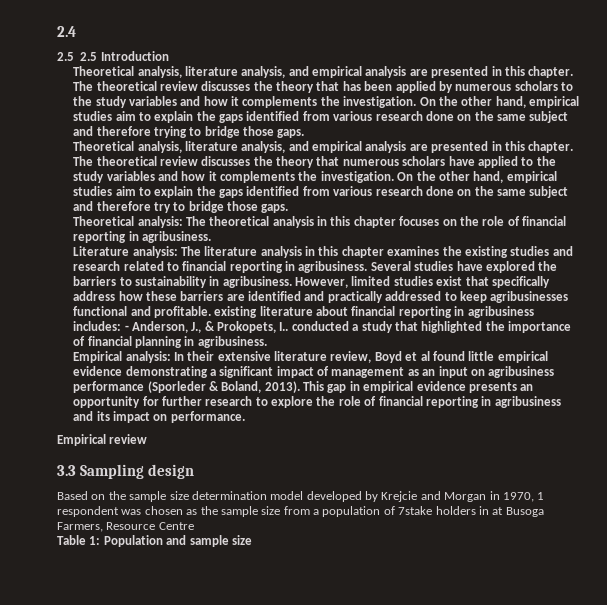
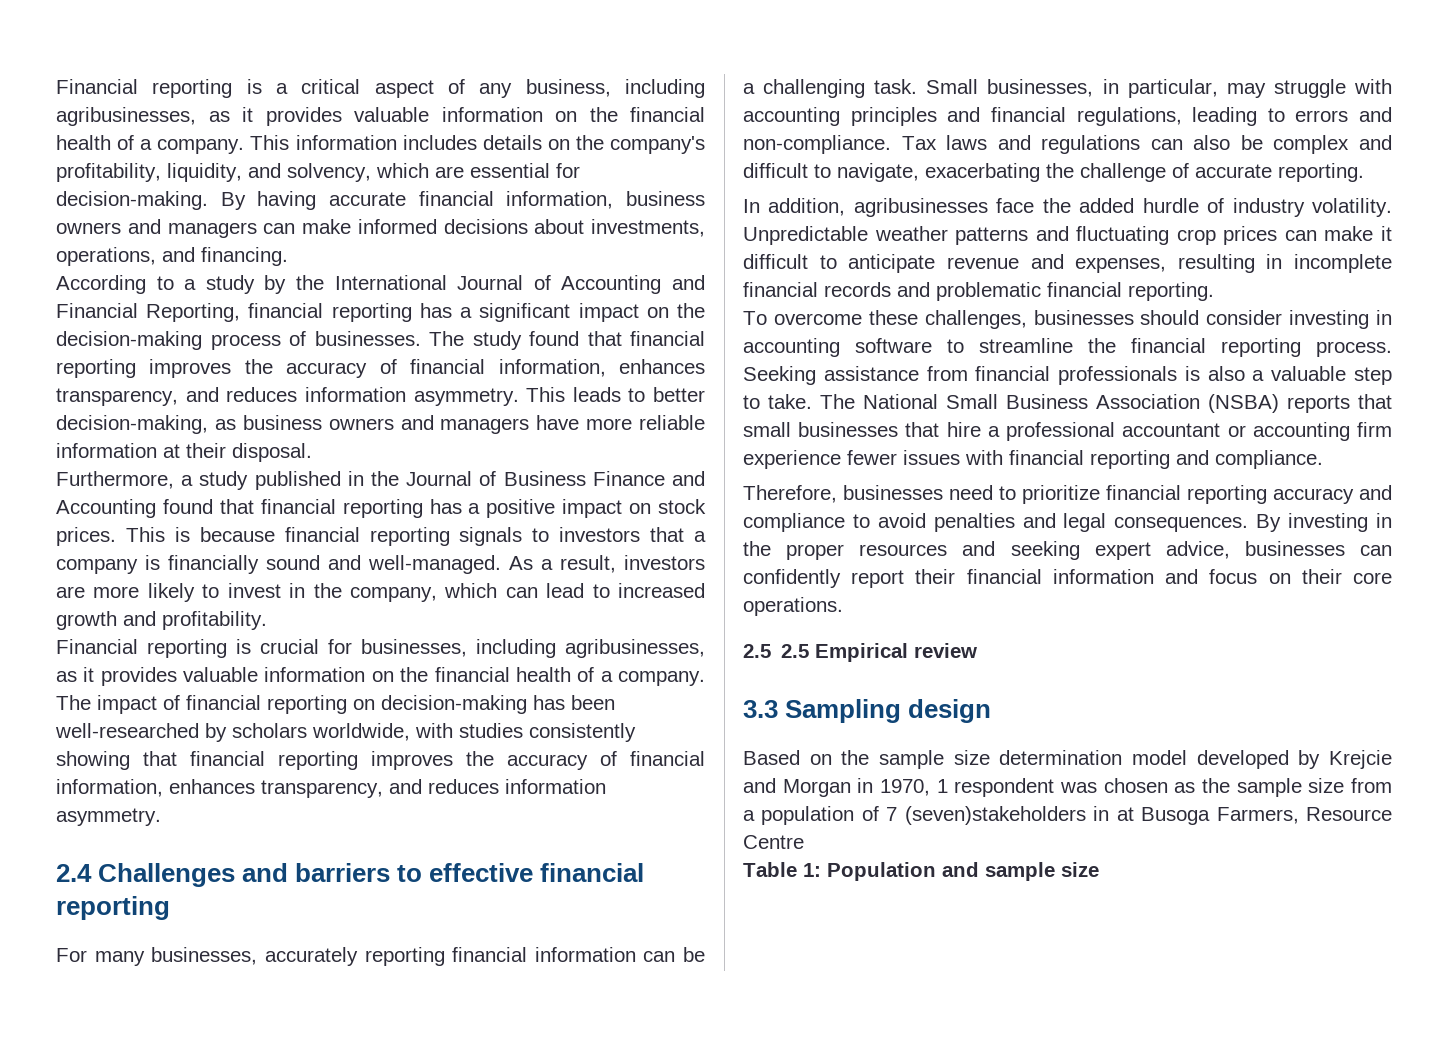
[57,26,76,37] [57,51,169,61] [73,66,574,78] [73,81,574,93] [73,96,580,108] [73,111,569,123] [73,126,305,138] [73,141,574,153] [73,156,556,168] [73,171,557,183] [73,186,569,198] [73,201,289,213] [73,216,567,228] [73,231,211,243] [73,246,573,258] [73,261,558,273] [73,276,550,288] [73,291,569,303] [73,306,534,318] [73,321,572,333] [73,336,267,348] [73,351,548,363] [73,366,555,378] [73,381,534,393] [73,396,561,408] [73,411,245,423] 2.4 // 2.5 2.5 Introduction // Theoretical analysis, literature analysis, and empirical analysis are presented in this chapter. The theoretical review discusses the theory that has been applied by numerous scholars to the study variables and how it complements the investigation. On the other hand, empirical studies aim to explain the gaps identified from various research done on the same subject and therefore trying to bridge those gaps. // Theoretical analysis, literature analysis, and empirical analysis are presented in this chapter. The theoretical review discusses the theory that numerous scholars have applied to the study variables and how it complements the investigation. On the other hand, empirical studies aim to explain the gaps identified from various research done on the same subject and therefore try to bridge those gaps. // Theoretical analysis: The theoretical analysis in this chapter focuses on the role of financial reporting in agribusiness. // Literature analysis: The literature analysis in this chapter examines the existing studies and research related to financial reporting in agribusiness. Several studies have explored the barriers to sustainability in agribusiness. However, limited studies exist that specifically address how these barriers are identified and practically addressed to keep agribusinesses functional and profitable. existing literature about financial reporting in agribusiness includes: - Anderson, J., & Prokopets, I.. conducted a study that highlighted the importance of financial planning in agribusiness. // Empirical analysis: In their extensive literature review, Boyd et al found little empirical evidence demonstrating a significant impact of management as an input on agribusiness performance (Sporleder & Boland, 2013). This gap in empirical evidence presents an opportunity for further research to explore the role of financial reporting in agribusiness and its impact on performance. // -> [56,79,705,98] [56,107,705,126] [56,135,706,154] [56,163,580,182] [56,191,705,210] [56,219,705,238] [56,247,288,266] [56,275,706,294] [56,303,705,322] [56,331,705,350] [56,359,706,378] [56,387,705,406] [56,415,705,434] [56,443,312,462] [56,471,705,490] [56,499,706,518] [56,527,706,546] [56,555,705,574] [56,583,705,602] [56,611,267,630] [56,639,705,658] [56,667,706,686] [56,695,615,714] [55,723,636,742] [56,751,705,770] [56,779,606,798] [56,808,161,826] [56,863,645,887] [56,896,170,920] [56,947,705,966] [743,79,1392,98] [743,107,1392,126] [743,135,1392,154] [743,163,1364,182] [743,198,1392,217] [743,226,1392,245] [743,254,1392,273] [743,282,1214,301] [743,310,1392,329] [743,338,1392,357] [743,366,1392,385] [743,394,1392,413] [743,422,1392,441] [743,450,1323,469] [743,485,1392,504] [743,513,1392,532] [743,541,1392,560] [743,569,1392,588] [743,597,843,616] [743,644,810,658] Financial reporting is a critical aspect of any business, including agribusinesses, as it provides valuable information on the financial health of a company. This information includes details on the company's profitability, liquidity, and solvency, which are essential for decision-making. By having accurate financial information, business owners and managers can make informed decisions about investments, operations, and financing. // According to a study by the International Journal of Accounting and Financial Reporting, financial reporting has a significant impact on the decision-making process of businesses. The study found that financial reporting improves the accuracy of financial information, enhances transparency, and reduces information asymmetry. This leads to better decision-making, as business owners and managers have more reliable information at their disposal. // Furthermore, a study published in the Journal of Business Finance and Accounting found that financial reporting has a positive impact on stock prices. This is because financial reporting signals to investors that a company is financially sound and well-managed. As a result, investors are more likely to invest in the company, which can lead to increased growth and profitability. // Financial reporting is crucial for businesses, including agribusinesses, as it provides valuable information on the financial health of a company. The impact of financial reporting on decision-making has been well-researched by scholars worldwide, with studies consistently showing that financial reporting improves the accuracy of financial information, enhances transparency, and reduces information asymmetry. // 2.4 Challenges and barriers to effective financial reporting // For many businesses, accurately reporting financial information can be a challenging task. Small businesses, in particular, may struggle with accounting principles and financial regulations, leading to errors and non-compliance. Tax laws and regulations can also be complex and difficult to navigate, exacerbating the challenge of accurate reporting. // In addition, agribusinesses face the added hurdle of industry volatility. Unpredictable weather patterns and fluctuating crop prices can make it difficult to anticipate revenue and expenses, resulting in incomplete financial records and problematic financial reporting. // To overcome these challenges, businesses should consider investing in accounting software to streamline the financial reporting process. Seeking assistance from financial professionals is also a valuable step to take. The National Small Business Association (NSBA) reports that small businesses that hire a professional accountant or accounting firm experience fewer issues with financial reporting and compliance. // Therefore, businesses need to prioritize financial reporting accuracy and compliance to avoid penalties and legal consequences. By investing in the proper resources and seeking expert advice, businesses can confidently report their financial information and focus on their core operations. // 2.5 2.5
[398,506,476,515] 7stake holders -> [886,806,1086,825] 7 (seven)stakeholders

